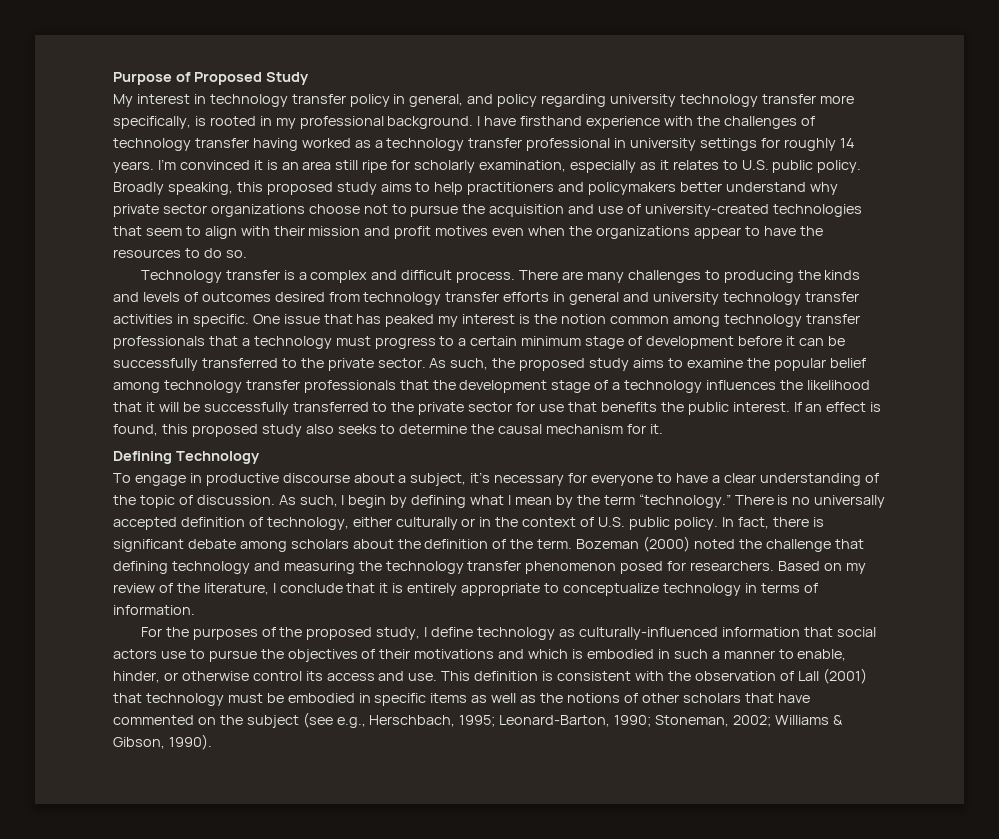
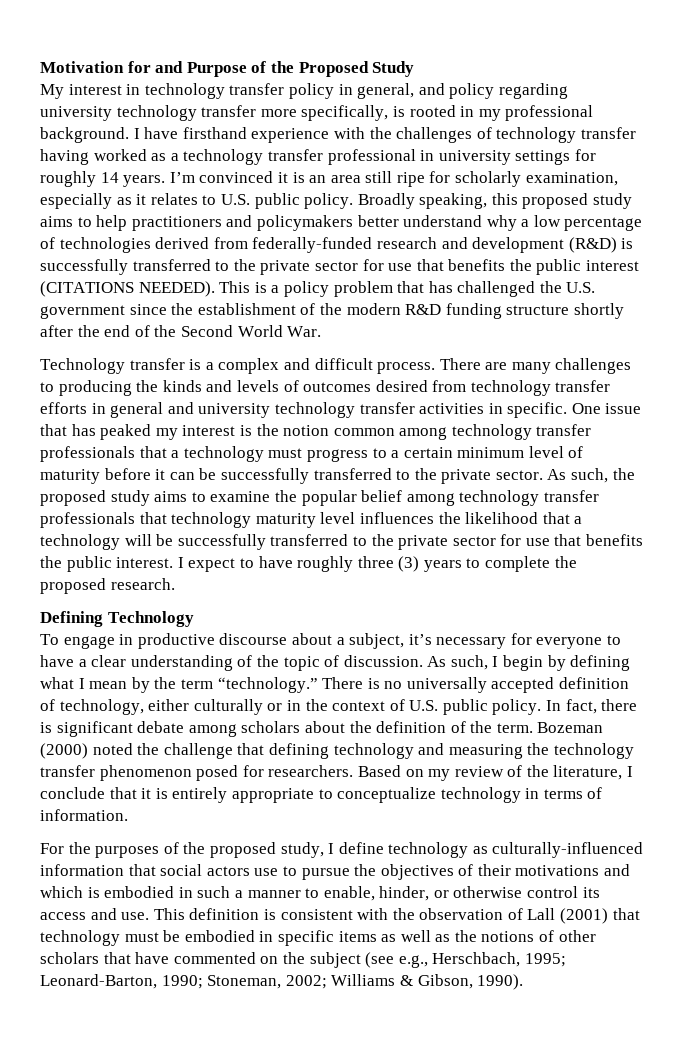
(113, 78) none -> [40,61,184,73] Motivation for and
(191, 77) none -> [270,61,294,73] the
[113,204,862,217] [113,226,823,239] [113,248,247,258] private sector organizations choose not to pursue the acquisition and use of university-created technologies that seem to align with their mission and profit motives even when the organizations appear to have the resources to do so. -> [521,215,643,231] [40,237,634,253] [40,259,640,275] [40,281,596,297] [40,303,624,319] [40,325,322,337] a low percentage of technologies derived from federally-funded research and development (R&D) is successfully transferred to the private sector for use that benefits the public interest (CITATIONS NEEDED). This is a policy problem that has challenged the U.S. government since the establishment of the modern R&D funding structure shortly after the end of the Second World War.
[585,336,734,349] stage of development -> [528,446,584,458] [40,469,100,484] level of maturity
[432,380,703,393] the development stage of a technology -> [171,512,356,528] technology maturity level
[145,402,155,412] it -> [574,516,583,524] [40,534,120,550] a technology
[793,402,882,412] [113,424,663,437] If an effect is found, this proposed study also seeks to determine the causal mechanism for it. -> [177,556,577,572] [40,578,175,594] I expect to have roughly three (3) years to complete the proposed research.

